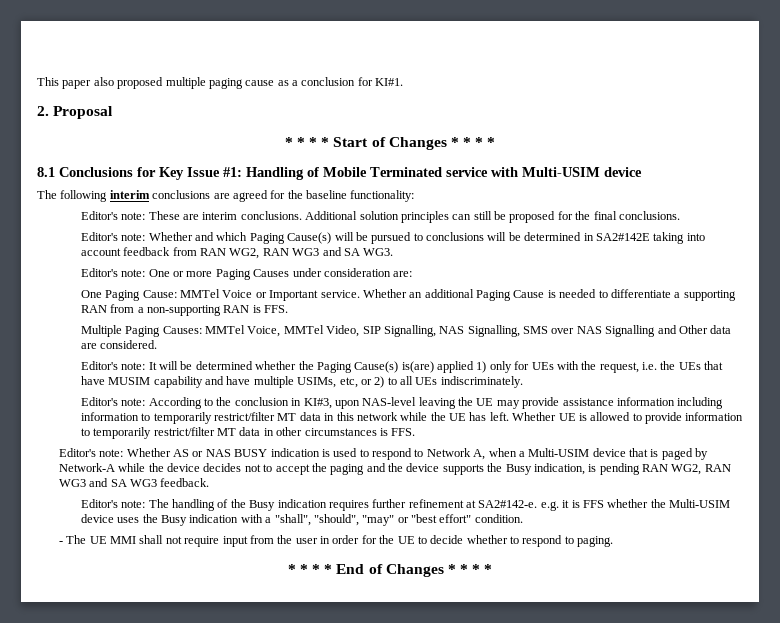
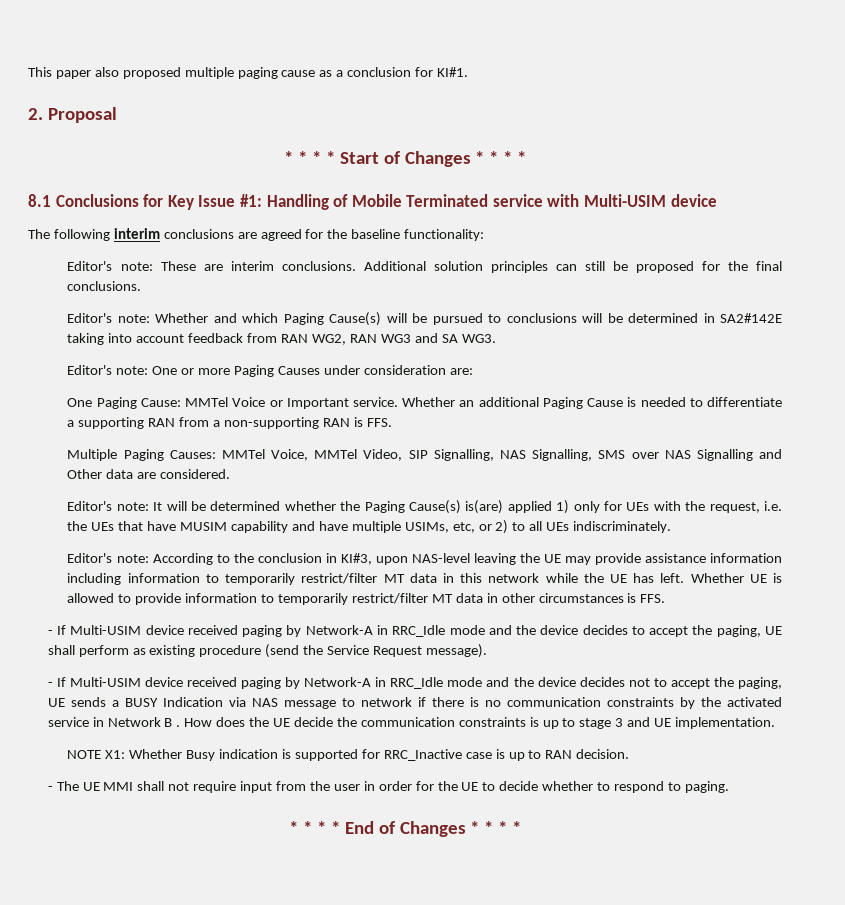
[58,448,709,460] [58,463,146,472] Editor's note: Whether AS or NAS BUSY indication is used to respond to Network A, when a Multi-USIM device that is paged by Network-A while -> [47,625,783,637] [47,644,487,658] [47,677,510,689] - If Multi-USIM device received paging by Network-A in RRC_Idle mode and the device decides to accept the paging, UE shall perform as existing procedure (send the Service Request message). // - If Multi-USIM device received paging by Network-A in RRC_Idle mode and
[330,463,731,475] [58,478,210,487] [80,499,731,511] [80,514,523,526] paging and the device supports the Busy indication, is pending RAN WG2, RAN WG3 and SA WG3 feedback. // Editor's note: The handling of the Busy indication requires further refinement at SA2#142-e. e.g. it is FFS whether the Multi-USIM device uses the Busy indication with a "shall", "should", "may" or "best effort" condition. -> [738,677,783,689] [47,697,782,709] [47,717,776,729] [67,749,630,761] paging, UE sends a BUSY Indication via NAS message to network if there is no communication constraints by the activated service in Network B . How does the UE decide the communication constraints is up to stage 3 and UE implementation. // NOTE X1: Whether Busy indication is supported for RRC_Inactive case is up to RAN decision.

